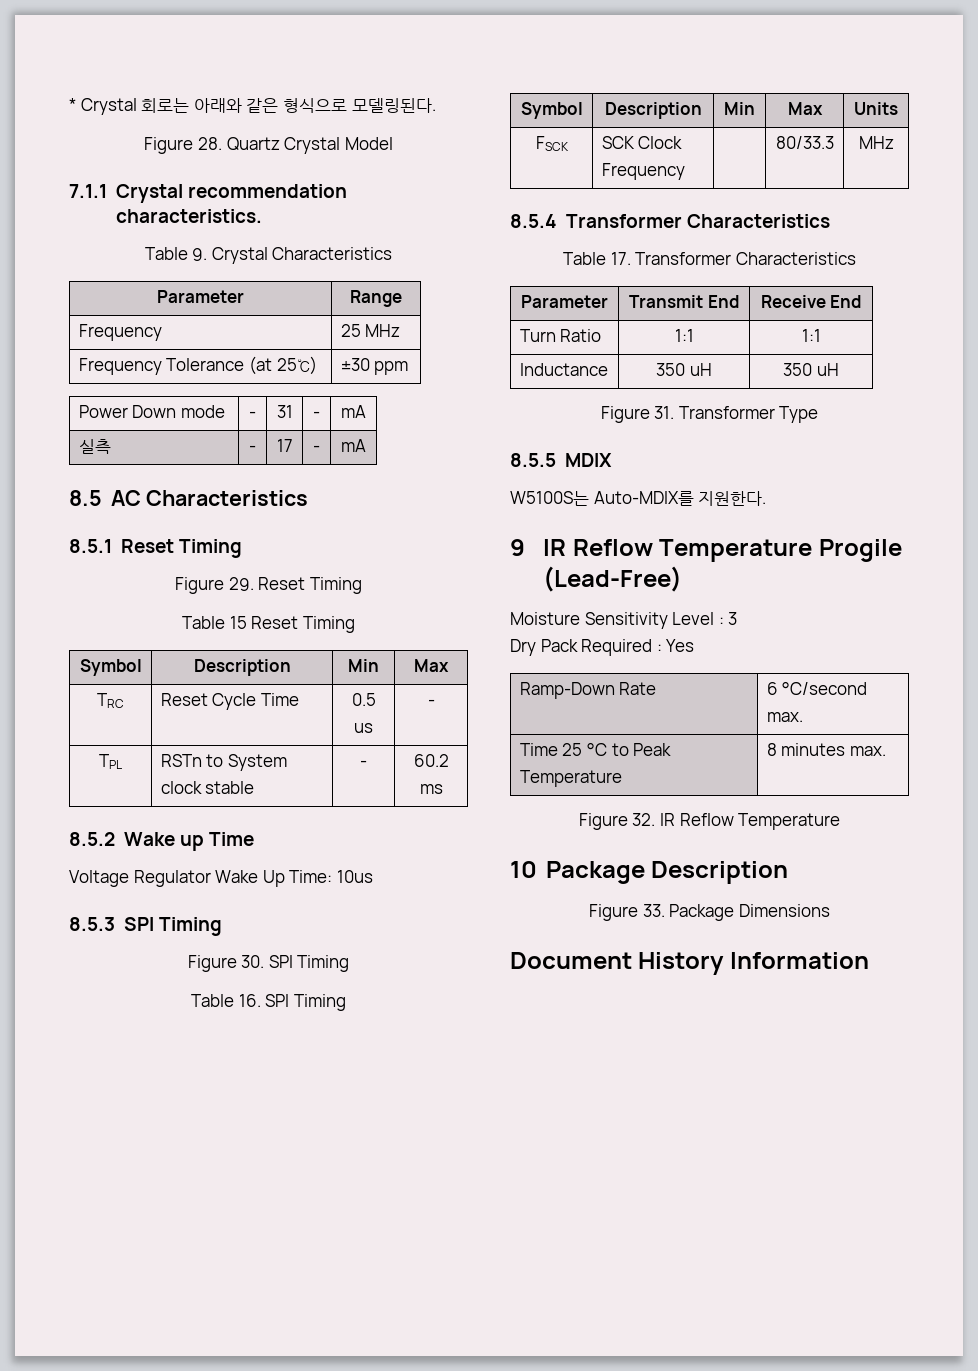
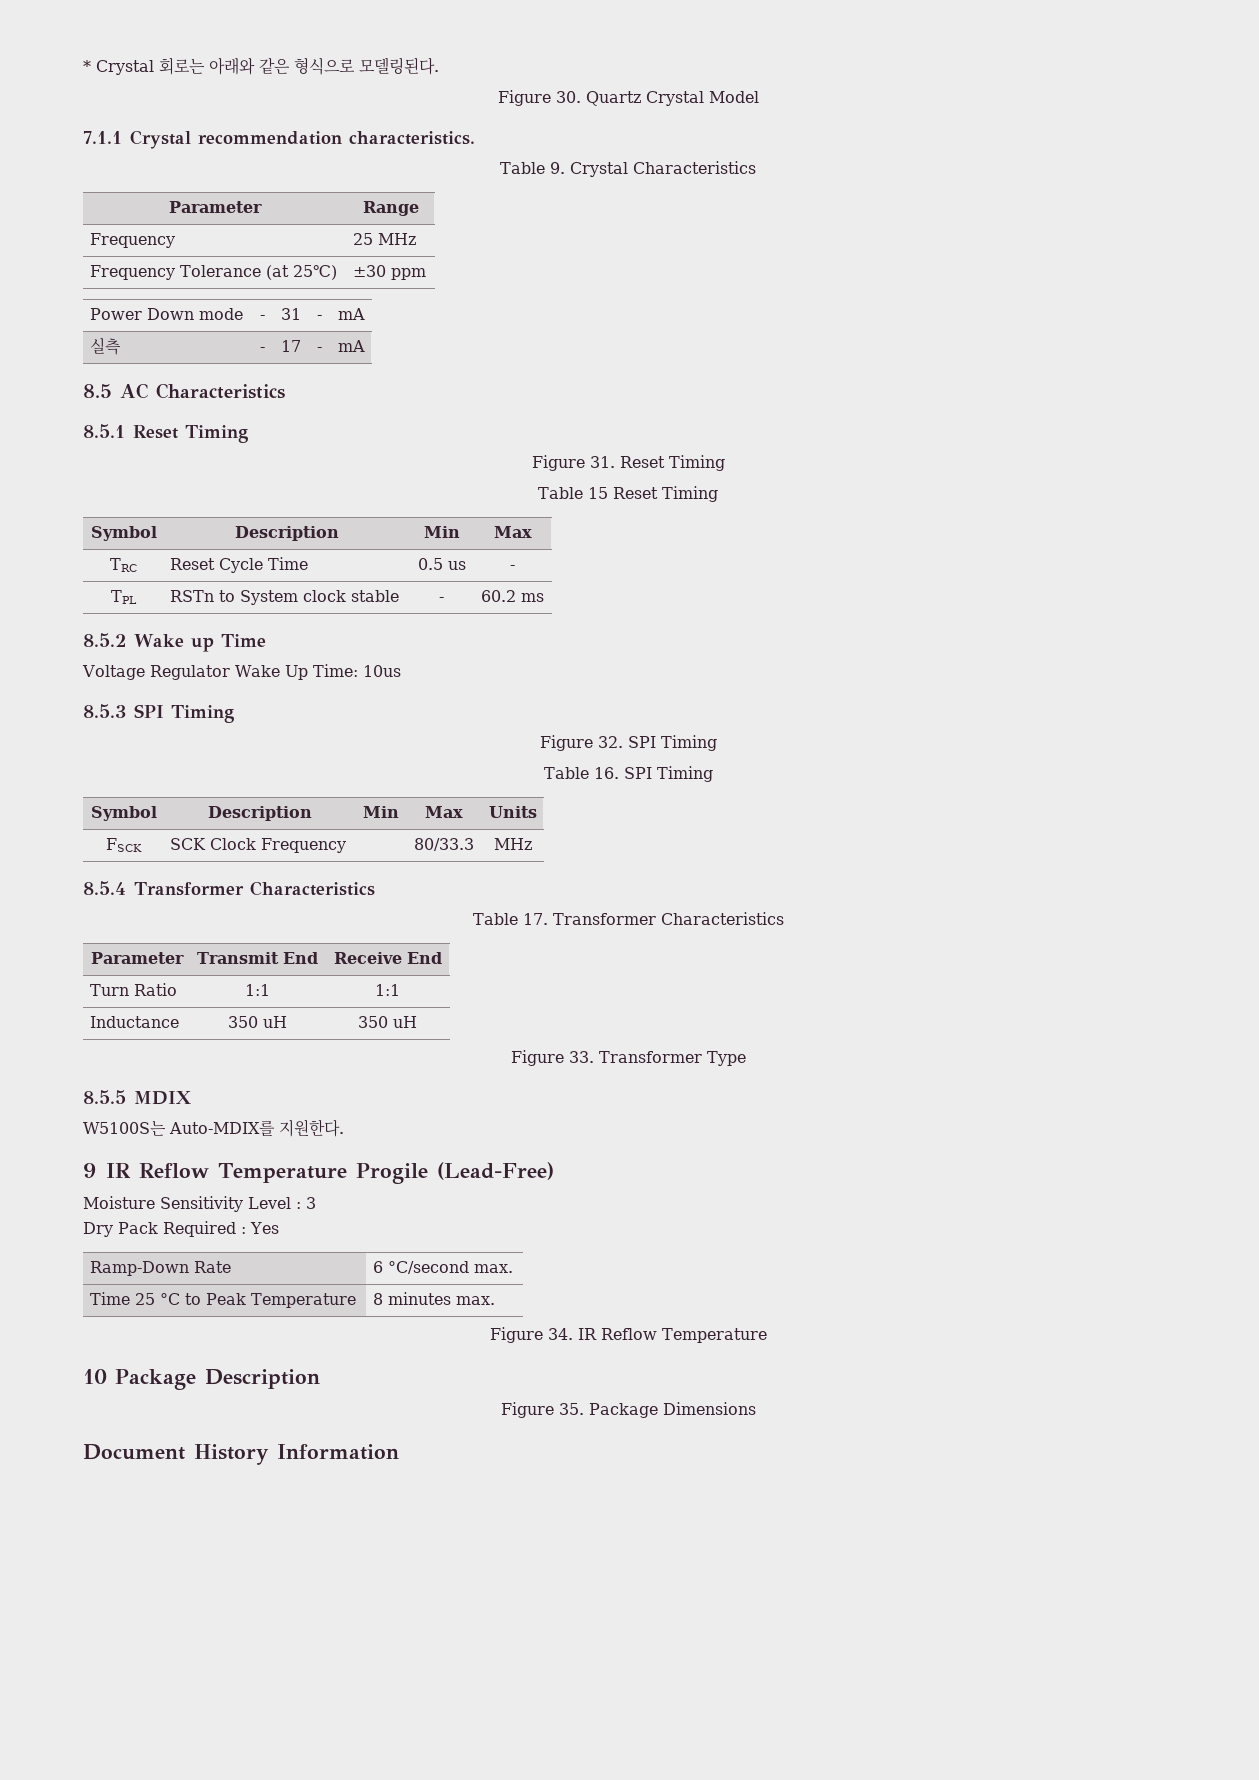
[197,137,222,150] 28. -> [555,91,581,103] 30.
[228,577,254,591] 29. -> [589,456,615,468] 31.
[241,955,265,968] 30. -> [597,736,623,748] 32.
[654,406,675,419] 31. -> [568,1051,594,1063] 33.
[632,813,656,826] 32. -> [547,1328,573,1340] 34.
[642,904,665,917] 33. -> [558,1403,584,1415] 35.

